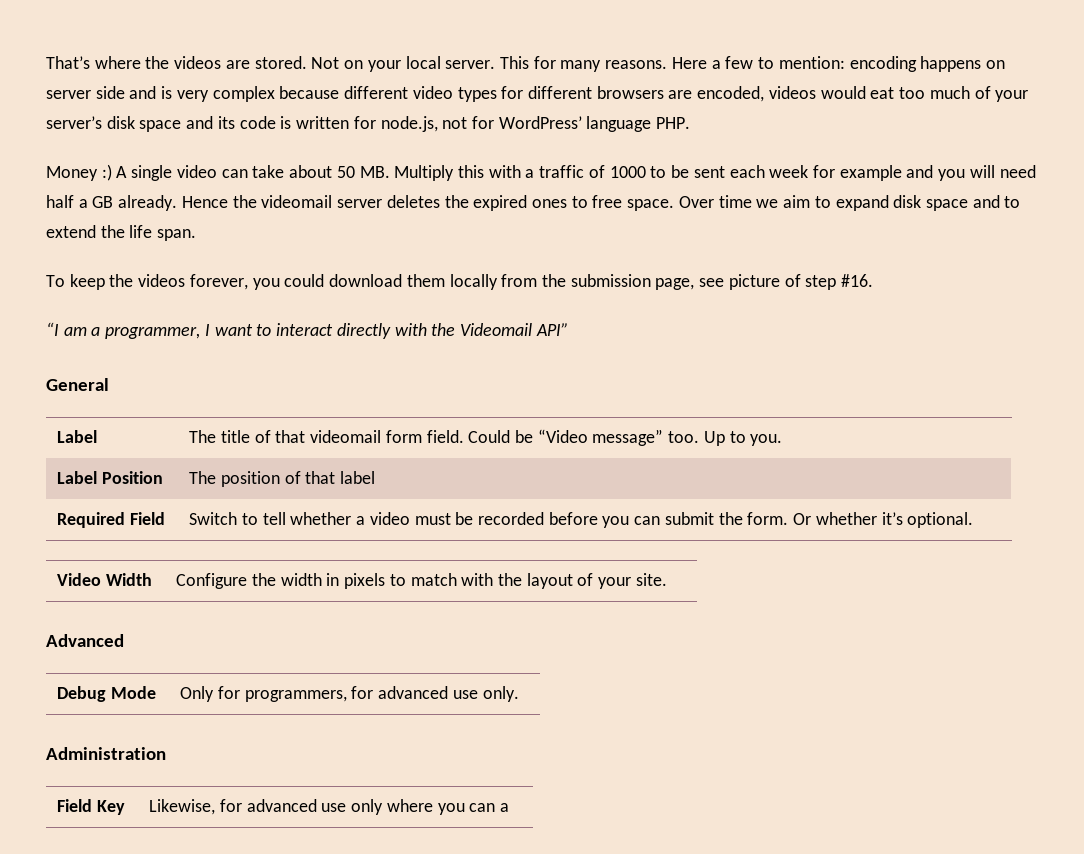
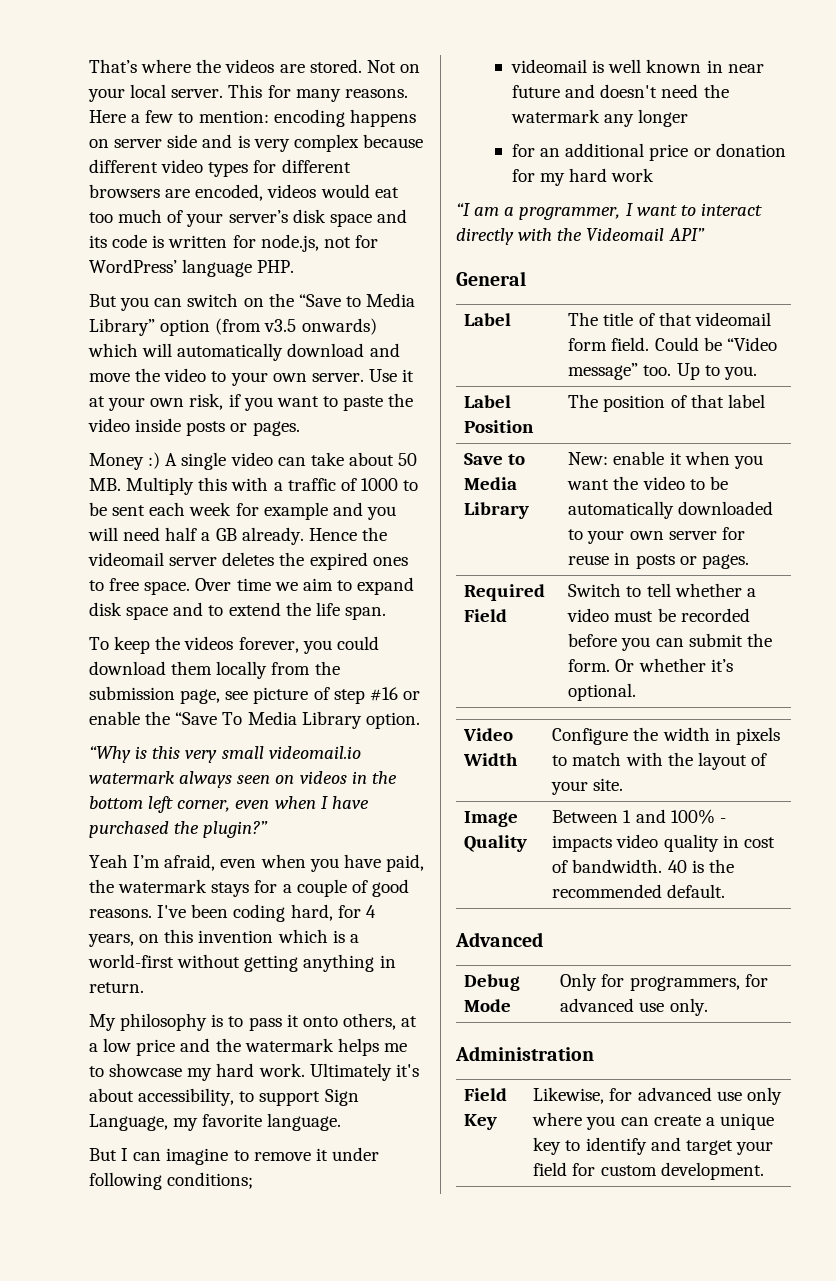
(691, 123) none -> [89,293,416,311] [89,318,377,336] [88,343,400,361] [89,368,415,386] [89,393,414,411] [88,418,300,436] // But you can switch on the “Save to Media Library” option (from v3.5 onwards) which will automatically download and move the video to your own server. Use it at your own risk, if you want to paste the video inside posts or pages.
[841,274,874,287] #16. -> [369,687,420,701] [89,711,420,729] [89,746,361,763] [89,771,397,788] [89,796,369,813] [89,821,269,838] [89,854,424,872] [89,879,409,897] [89,904,376,922] [88,929,359,947] [88,954,396,972] [89,982,144,993] [89,1013,418,1031] [89,1038,407,1056] [89,1063,419,1081] [89,1088,359,1106] [89,1113,342,1131] [89,1147,379,1165] [89,1172,254,1190] [511,59,764,73] [512,84,729,98] [511,109,689,127] [512,143,786,161] [512,168,655,186] #16 or enable the “Save To Media Library option. // “Why is this very small videomail.io watermark always seen on videos in the bottom left corner, even when I have purchased the plugin?” // Yeah I’m afraid, even when you have paid, the watermark stays for a couple of good reasons. I've been coding hard, for 4 years, on this invention which is a world-first without getting anything in return. // My philosophy is to pass it onto others, at a low price and the watermark helps me to showcase my hard work. Ultimately it's about accessibility, to support Sign Language, my favorite language. // But I can imagine to remove it under following conditions; // videomail is well known in near future and doesn't need the watermark any longer // for an additional price or donation for my hard work
(376, 477) none -> [464,453,526,465] [464,477,518,490] [464,502,530,519] [568,451,763,469] [567,476,728,490] [568,501,774,519] [568,527,745,544] [568,552,749,569] // Save to Media Library | New: enable it when you want the video to be automatically downloaded to your own server for reuse in posts or pages.
(667, 579) none -> [464,811,519,827] [464,835,528,852] [552,809,726,824] [552,834,775,852] [552,859,734,873] [552,884,726,898] // Image Quality | Between 1 and 100% - impacts video quality in cost of bandwidth. 40 is the recommended default.
[499,803,509,812] a -> [653,1113,774,1130] [533,1137,773,1155] [533,1162,764,1180] create a unique key to identify and target your field for custom development.

